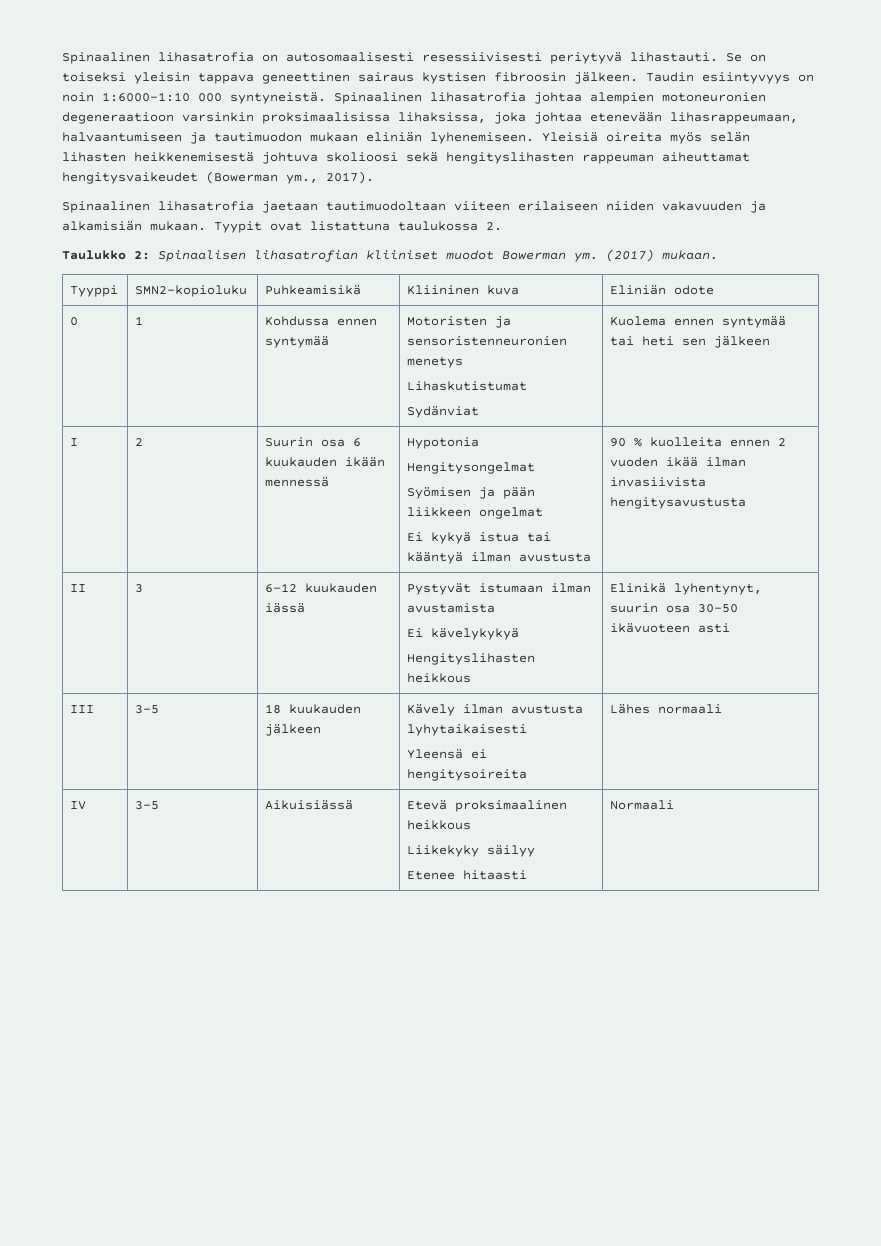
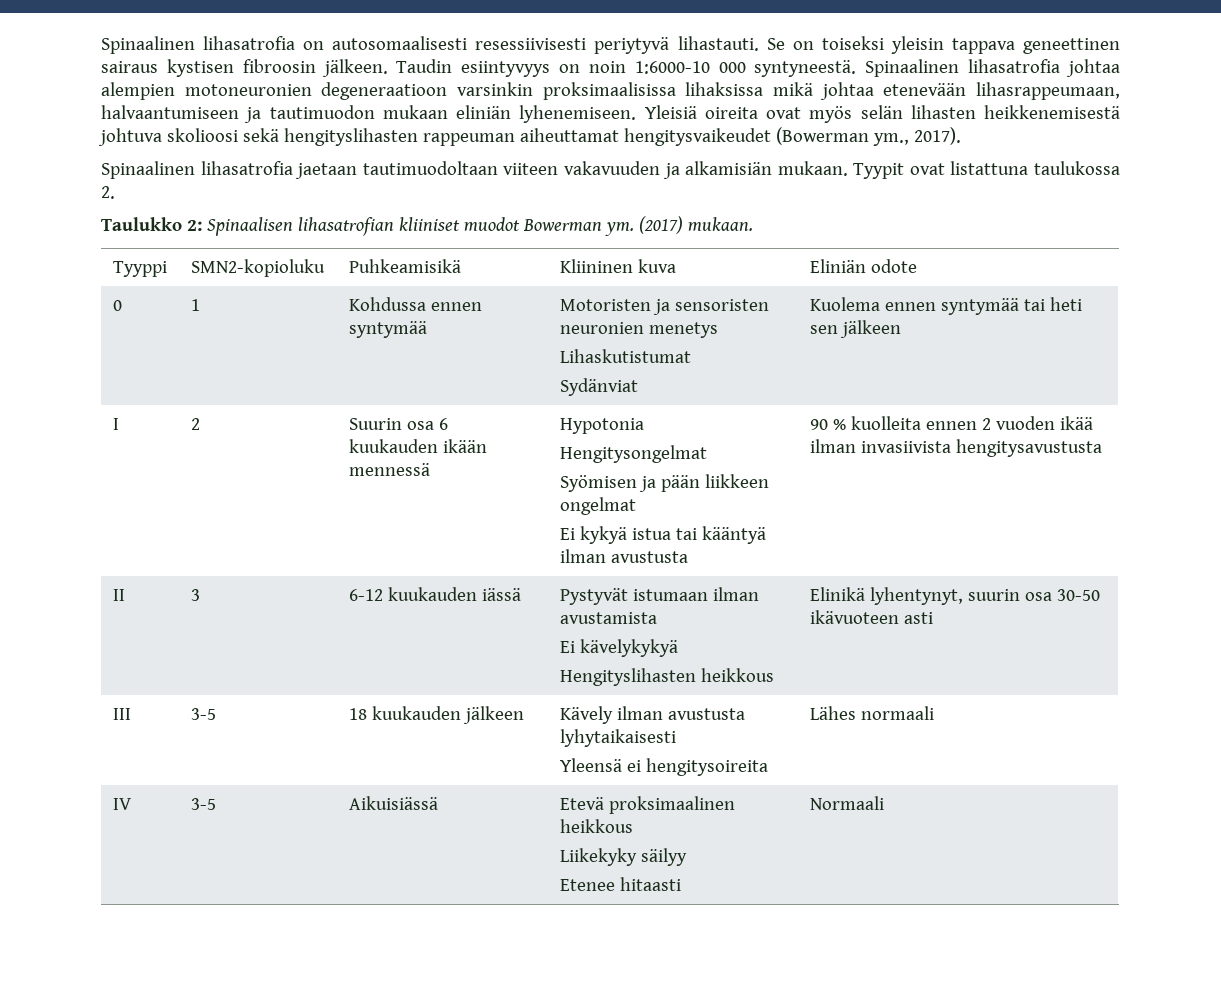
[102,92,326,104] 1:6000-1:10 000 syntyneistä. -> [634,60,857,77] 1:6000-10 000 syntyneestä.
[398,112,526,124] lihaksissa, joka -> [685,82,813,96] lihaksissa mikä
(662, 137) none -> [766,107,801,119] ovat
[518,201,654,211] erilaiseen niiden -> (559, 169) none
[407,336,568,346] sensoristenneuronien -> [674,299,769,311] [559,322,644,334] sensoristen neuronien

